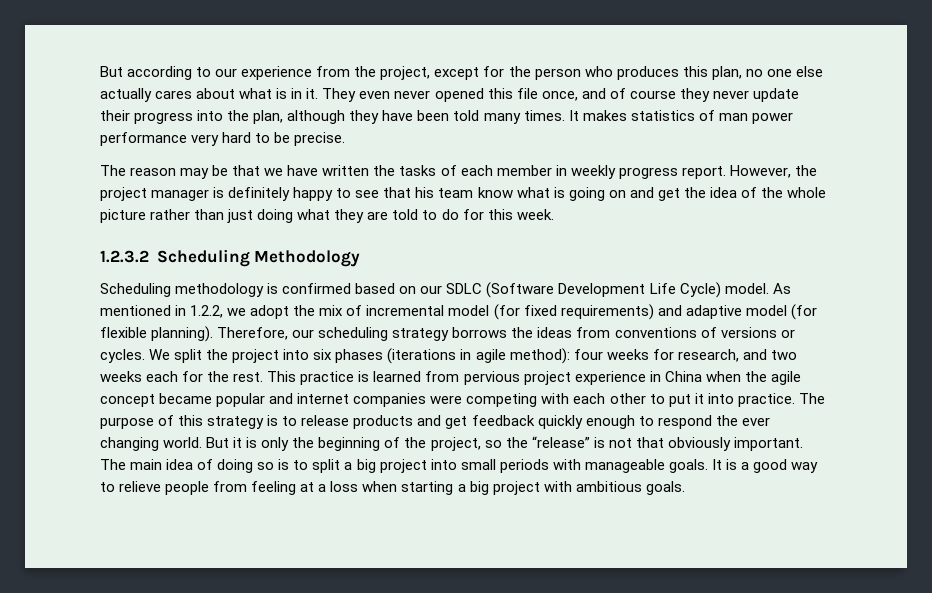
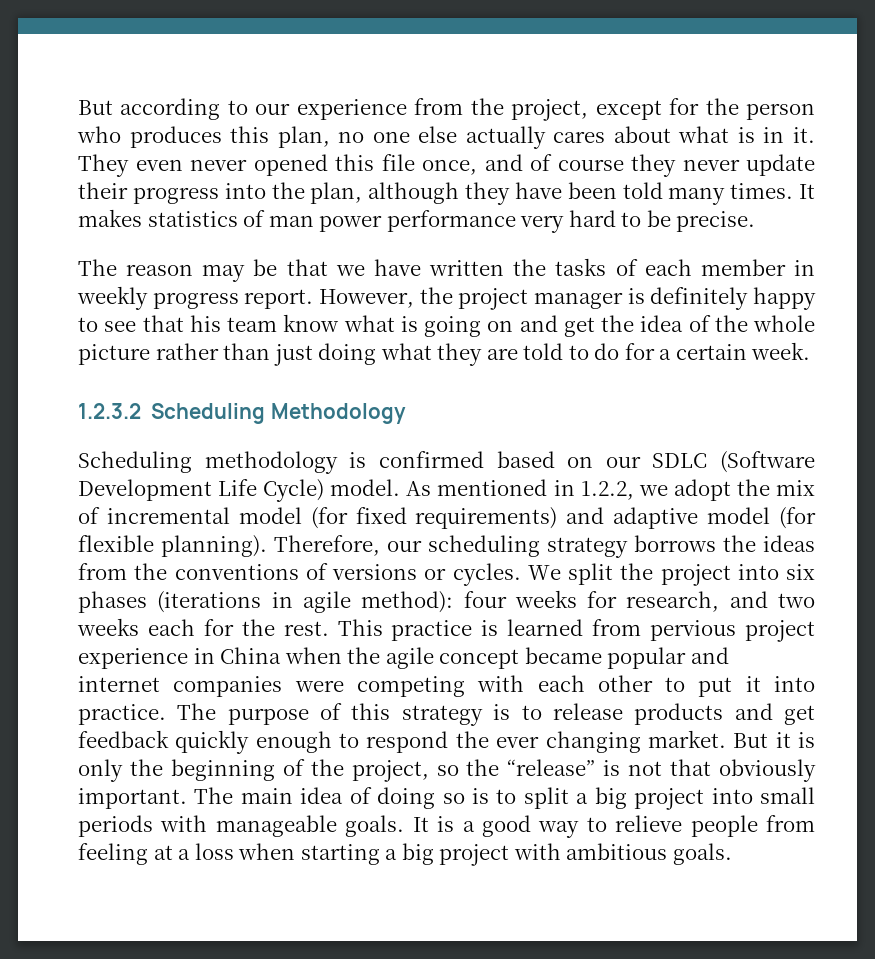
[487,209,513,220] this -> [659,344,747,360] a certain
(611, 332) none -> [134,563,168,580] the
[163,437,203,448] world. -> [647,730,726,748] market.

